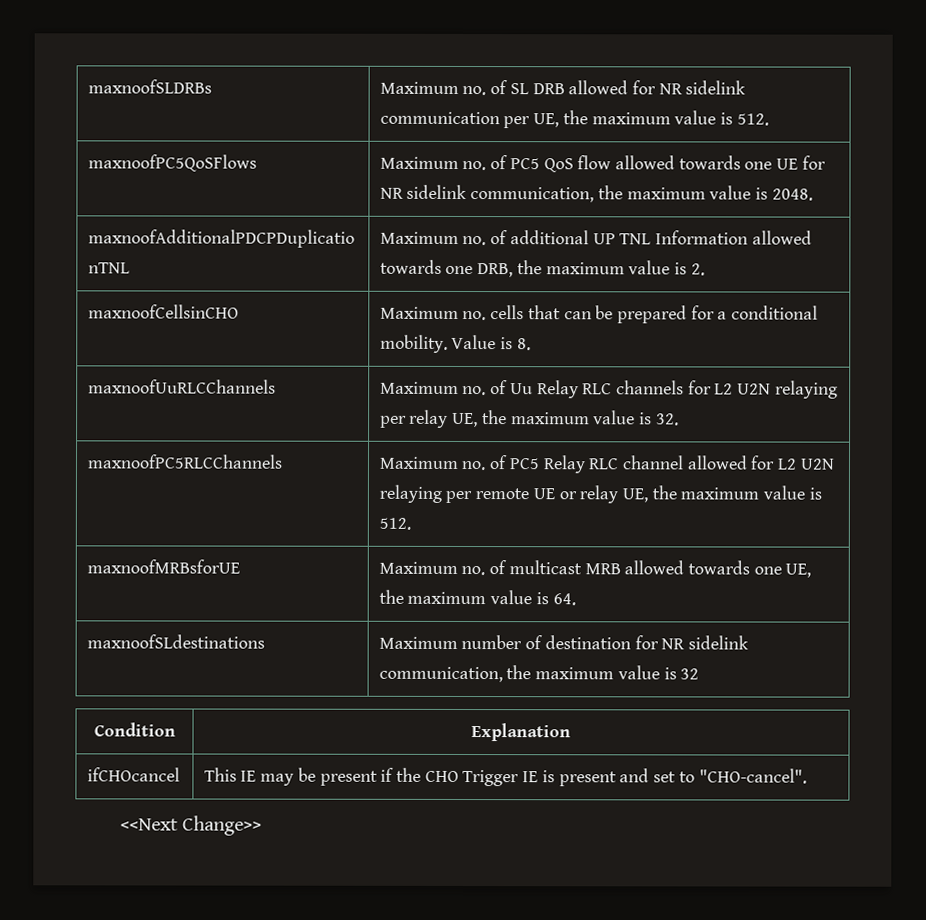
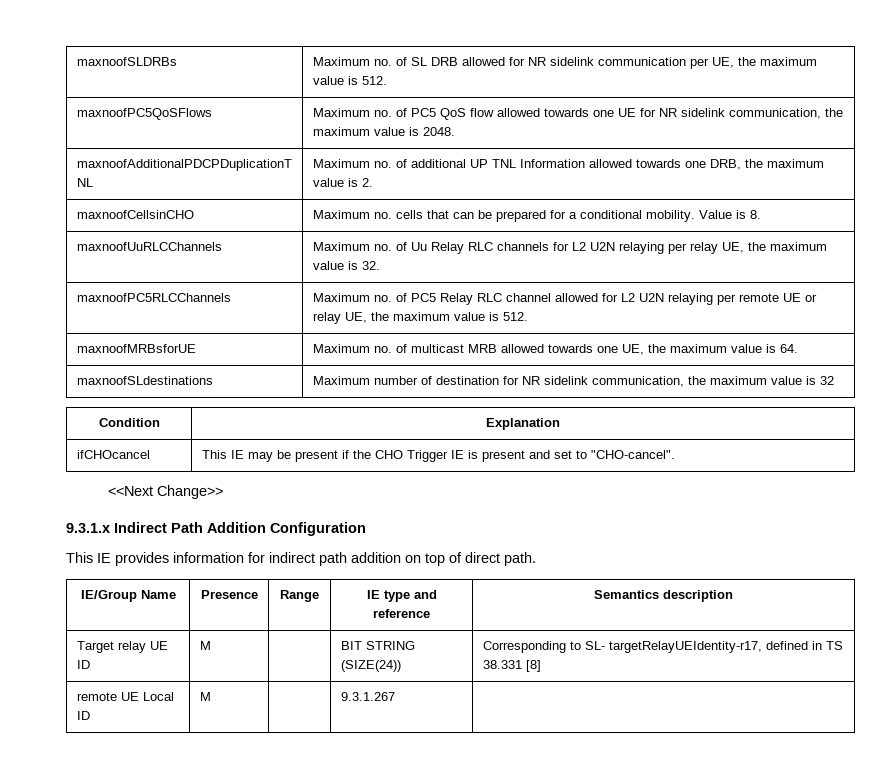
(262, 825) none -> [66,522,366,536] [66,552,536,566] [80,590,176,602] [200,590,258,599] [280,590,319,602] [366,590,437,602] [373,609,430,618] [594,590,733,602] [76,641,168,653] [76,660,90,669] [199,641,211,650] [340,641,415,650] [340,660,401,672] [482,641,843,653] [482,660,541,672] [76,692,174,701] [76,711,90,720] [199,692,211,701] [340,692,395,701] // 9.3.1.x Indirect Path Addition Configuration // This IE provides information for indirect path addition on top of direct path. // IE/Group Name | Presence | Range | IE type and reference | Semantics description // Target relay UE ID | M | | BIT STRING (SIZE(24)) | Corresponding to SL- targetRelayUEIdentity-r17, defined in TS 38.331 [8] // remote UE Local ID | M | | 9.3.1.267 |

